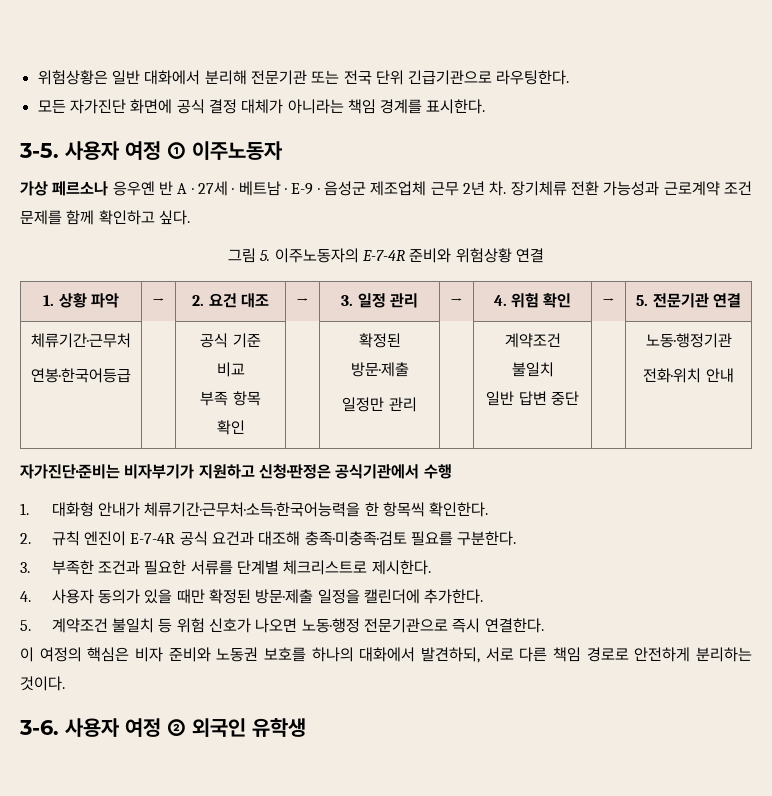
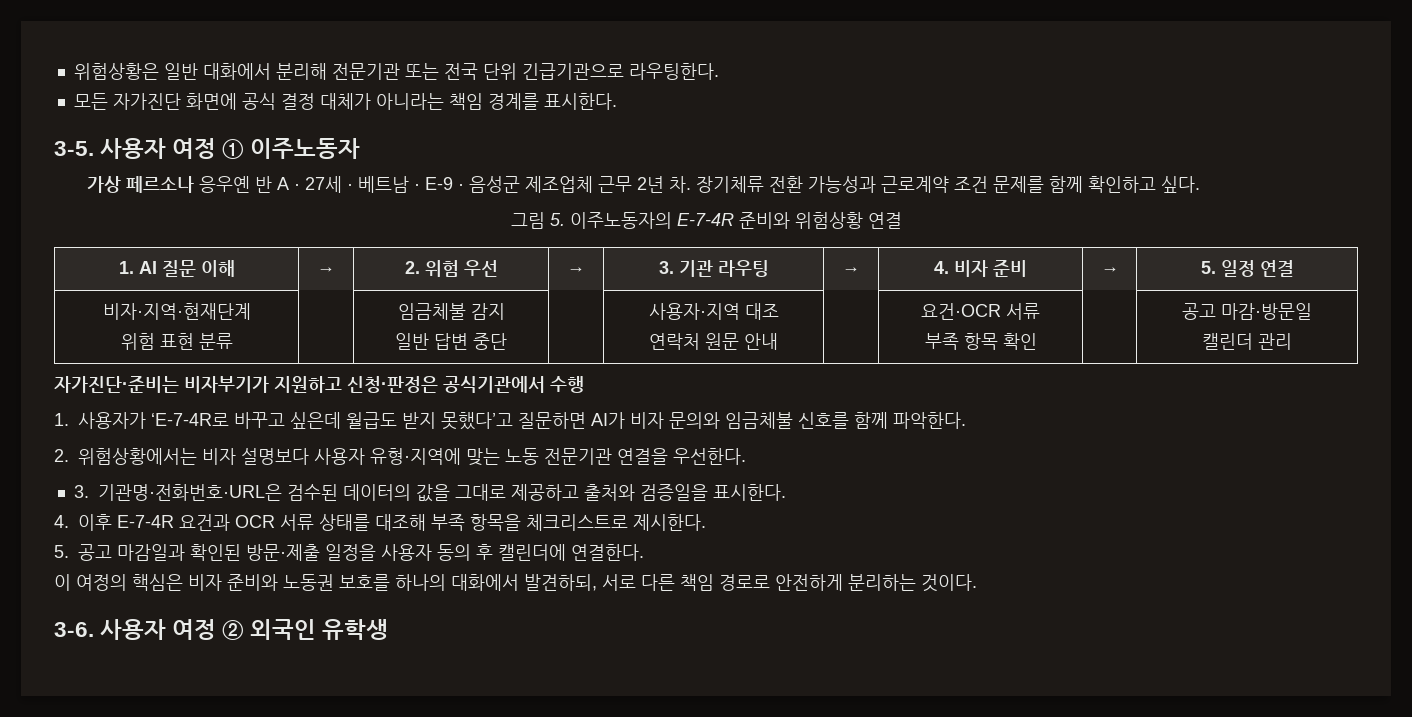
[58,293,119,308] 상황 파악 -> [138,260,235,277] AI 질문 이해
[208,293,269,308] 요건 대조 -> [424,260,498,277] 위험 우선
[357,293,418,308] 일정 관리 -> [678,260,769,277] 기관 라우팅
[511,293,572,308] 위험 확인 -> [954,260,1027,277] 비자 준비
[652,293,741,308] [31,333,131,348] [31,368,131,383] [200,333,261,348] [216,362,245,377] [200,391,261,406] [216,420,245,435] [358,333,401,348] [350,362,409,377] [342,397,417,412] [504,333,561,348] [511,362,554,377] [486,391,579,406] [645,333,732,348] [643,368,734,383] 전문기관 연결 // 체류기간·근무처 // 연봉·한국어등급 | | 공식 기준 비교 // 부족 항목 확인 | | 확정된 방문·제출 // 일정만 관리 | | 계약조건 불일치 // 일반 답변 중단 | | 노동·행정기관 // 전화·위치 안내 -> [1220,260,1294,277] [102,303,251,320] [120,333,233,350] [397,303,505,320] [395,333,507,350] [648,303,779,320] [649,333,779,350] [921,303,1040,320] [924,333,1037,350] [1182,303,1312,320] [1202,333,1292,350] 일정 연결 // 비자·지역·현재단계 // 위험 표현 분류 | | 임금체불 감지 // 일반 답변 중단 | | 사용자·지역 대조 // 연락처 원문 안내 | | 요건·OCR 서류 // 부족 항목 확인 | | 공고 마감·방문일 // 캘린더 관리
[51,502,489,517] [20,531,517,546] [20,560,431,575] [20,589,484,604] [20,618,481,633] 대화형 안내가 체류기간·근무처·소득·한국어능력을 한 항목씩 확인한다. // 2. 규칙 엔진이 E-7-4R 공식 요건과 대조해 충족·미충족·검토 필요를 구분한다. // 3. 부족한 조건과 필요한 서류를 단계별 체크리스트로 제시한다. // 4. 사용자 동의가 있을 때만 확정된 방문·제출 일정을 캘린더에 추가한다. // 5. 계약조건 불일치 등 위험 신호가 나오면 노동·행정 전문기관으로 즉시 -> [78,412,966,430] [54,448,746,466] [73,484,786,502] [54,514,706,531] [54,544,566,561] 사용자가 ‘E-7-4R로 바꾸고 싶은데 월급도 받지 못했다’고 질문하면 AI가 비자 문의와 임금체불 신호를 함께 파악한다. // 2. 위험상황에서는 비자 설명보다 사용자 유형·지역에 맞는 노동 전문기관 연결을 우선한다. // 3. 기관명·전화번호·URL은 검수된 데이터의 값을 그대로 제공하고 출처와 검증일을 표시한다. // 4. 이후 E-7-4R 요건과 OCR 서류 상태를 대조해 부족 항목을 체크리스트로 제시한다. // 5. 공고 마감일과 확인된 방문·제출 일정을 사용자 동의 후 캘린더에

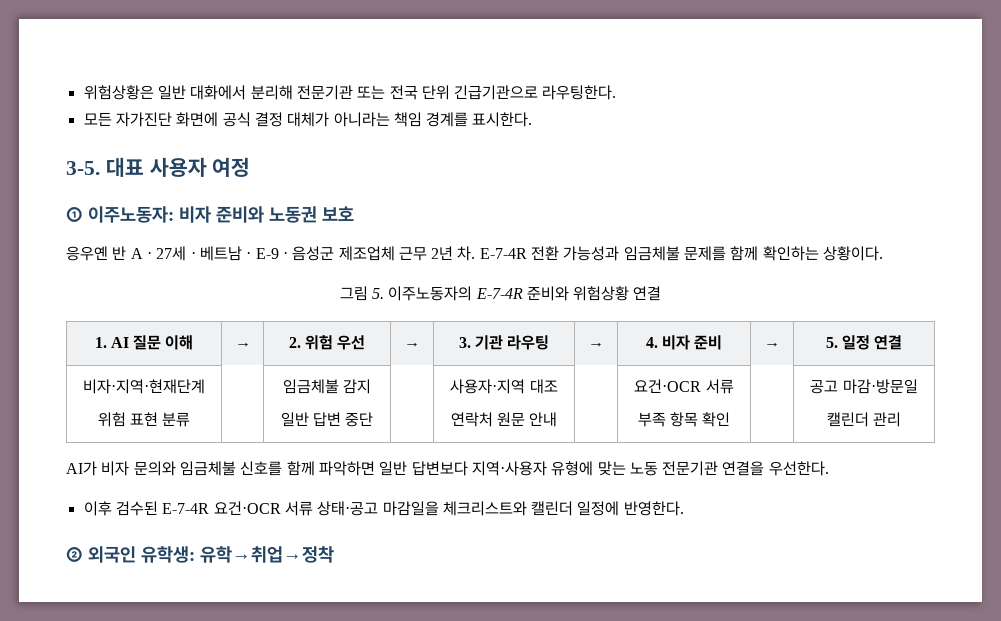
[100,138,361,159] [87,176,195,193] 사용자 여정 ① 이주노동자 // 가상 페르소나 -> [105,157,251,177] [66,206,354,223] 대표 사용자 여정 // ① 이주노동자: 비자 준비와 노동권 보호 //
[696,176,765,193] 장기체류 -> [479,248,527,259] E-7-4R
[881,176,1201,193] 근로계약 조건 문제를 함께 확인하고 싶다. -> [623,246,884,261] 임금체불 문제를 함께 확인하는 상황이다.
[54,376,584,393] [54,412,586,430] 자가진단·준비는 비자부기가 지원하고 신청·판정은 공식기관에서 수행 // 1. 사용자가 ‘E-7-4R로 바꾸고 싶은데 월급도 받지 못했다’고 질문하면 -> (902, 419) none
[893,412,966,429] [54,448,461,465] 파악한다. // 2. 위험상황에서는 비자 설명보다 사용자 유형·지역에 -> [318,461,594,476] 파악하면 일반 답변보다 지역·사용자 유형에
[73,484,786,502] [54,514,706,531] [54,544,644,561] [54,574,977,592] [54,619,389,640] 3. 기관명·전화번호·URL은 검수된 데이터의 값을 그대로 제공하고 출처와 검증일을 표시한다. // 4. 이후 E-7-4R 요건과 OCR 서류 상태를 대조해 부족 항목을 체크리스트로 제시한다. // 5. 공고 마감일과 확인된 방문·제출 일정을 사용자 동의 후 캘린더에 연결한다. // 이 여정의 핵심은 비자 준비와 노동권 보호를 하나의 대화에서 발견하되, 서로 다른 책임 경로로 안전하게 분리하는 것이다. // 3-6. 사용자 여정 ② 외국인 유학생 -> [83,501,684,516] [66,546,334,563] 이후 검수된 E-7-4R 요건·OCR 서류 상태·공고 마감일을 체크리스트와 캘린더 일정에 반영한다. // ② 외국인 유학생: 유학→취업→정착

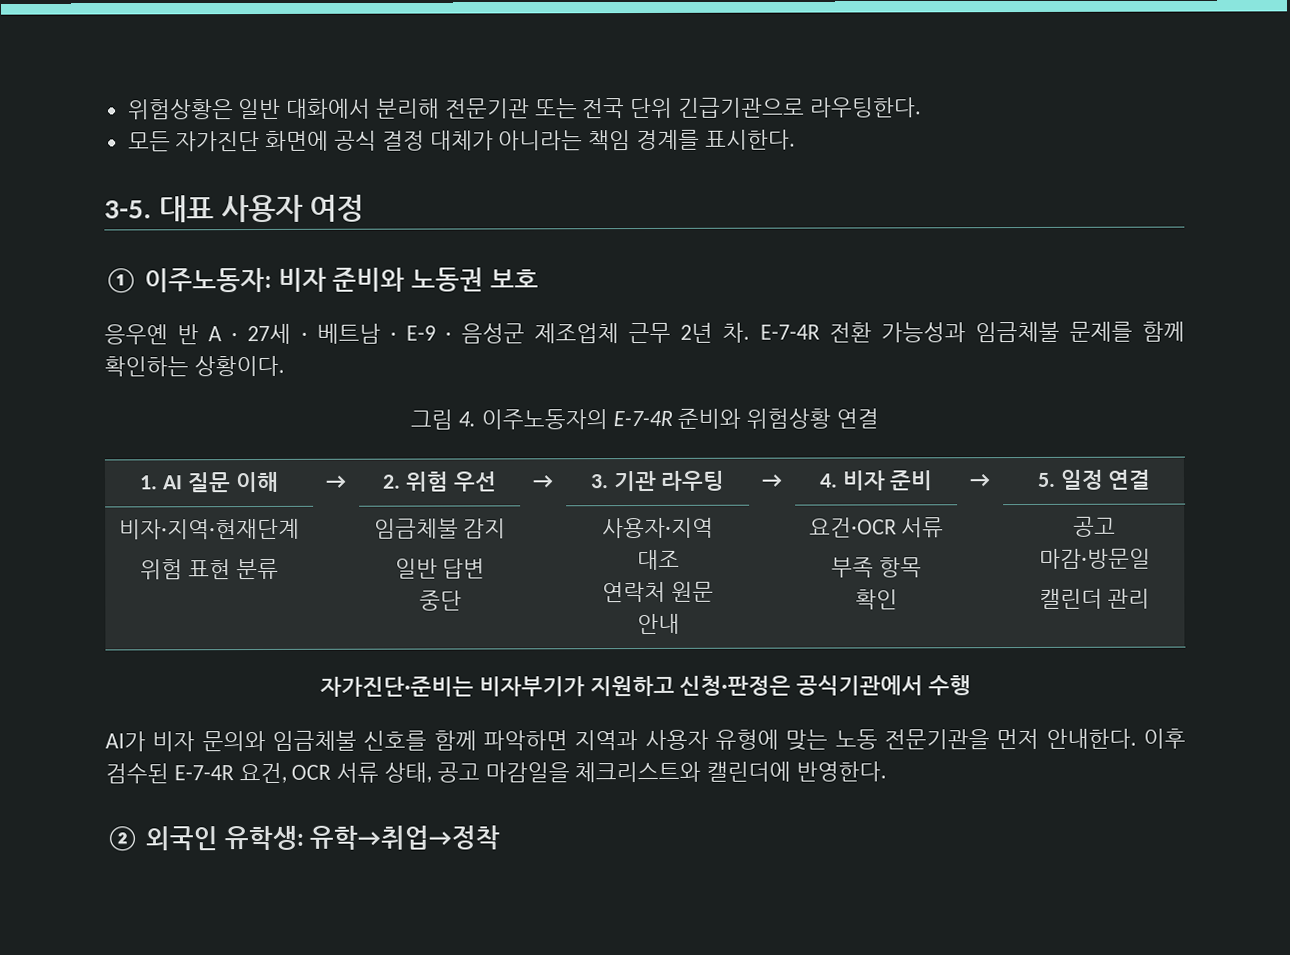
[371,288,384,299] 5. -> [457,411,476,427] 4.
(902, 419) none -> [319,675,972,697] // 자가진단·준비는 비자부기가 지원하고 신청·판정은 공식기관에서 수행
[379,461,829,476] [83,501,620,516] 일반 답변보다 지역·사용자 유형에 맞는 노동 전문기관 연결을 우선한다. // 이후 검수된 E-7-4R 요건·OCR 서류 상태·공고 마감일을 체크리스트와 캘린더 일정에 -> [574,728,1187,751] [105,761,792,784] 지역과 사용자 유형에 맞는 노동 전문기관을 먼저 안내한다. 이후 검수된 E-7-4R 요건, OCR 서류 상태, 공고 마감일을 체크리스트와 캘린더에

